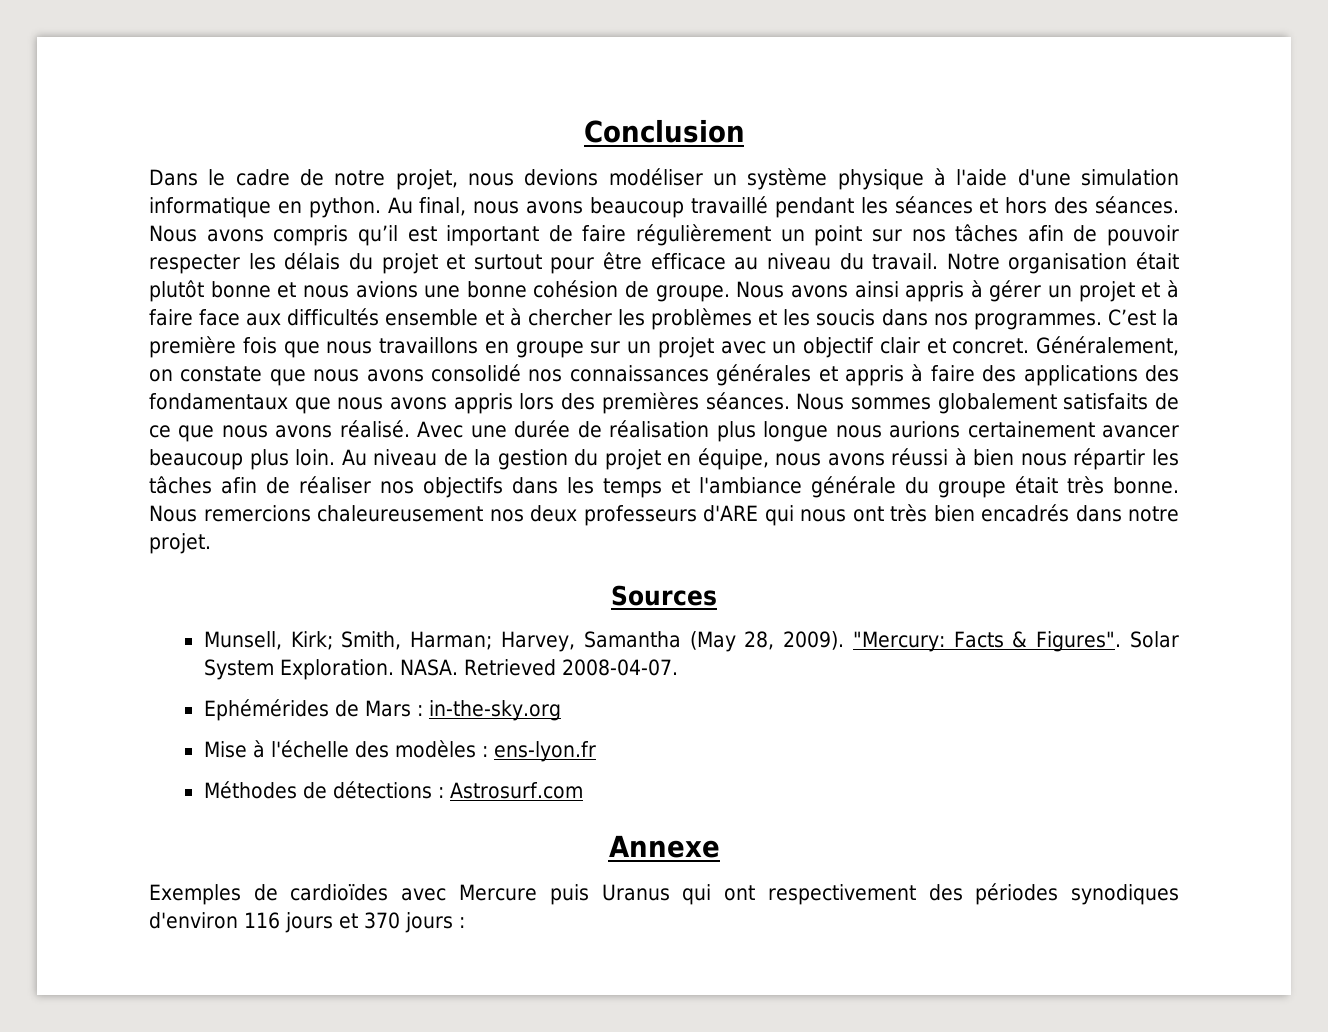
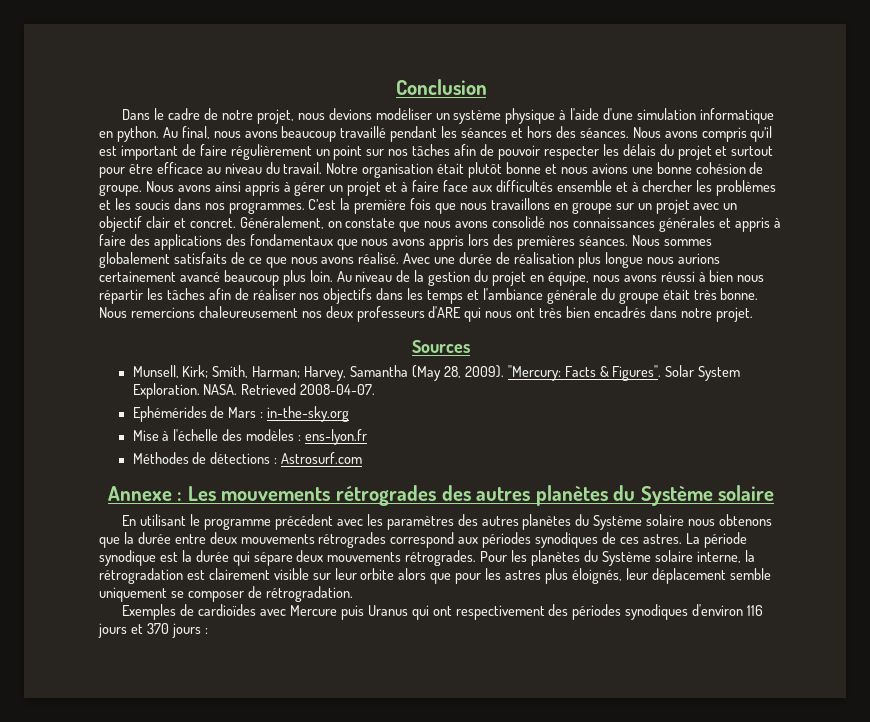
[1102,425,1179,438] avancer -> [179,272,220,282] avancé
(720, 846) none -> [177,485,775,506] [122,514,772,530] [99,532,747,548] [99,550,755,566] [99,568,771,584] [99,586,353,602] : Les mouvements rétrogrades des autres planètes du Système solaire // En utilisant le programme précédent avec les paramètres des autres planètes du Système solaire nous obtenons que la durée entre deux mouvements rétrogrades correspond aux périodes synodiques de ces astres. La période synodique est la durée qui sépare deux mouvements rétrogrades. Pour les planètes du Système solaire interne, la rétrogradation est clairement visible sur leur orbite alors que pour les astres plus éloignés, leur déplacement semble uniquement se composer de rétrogradation.

